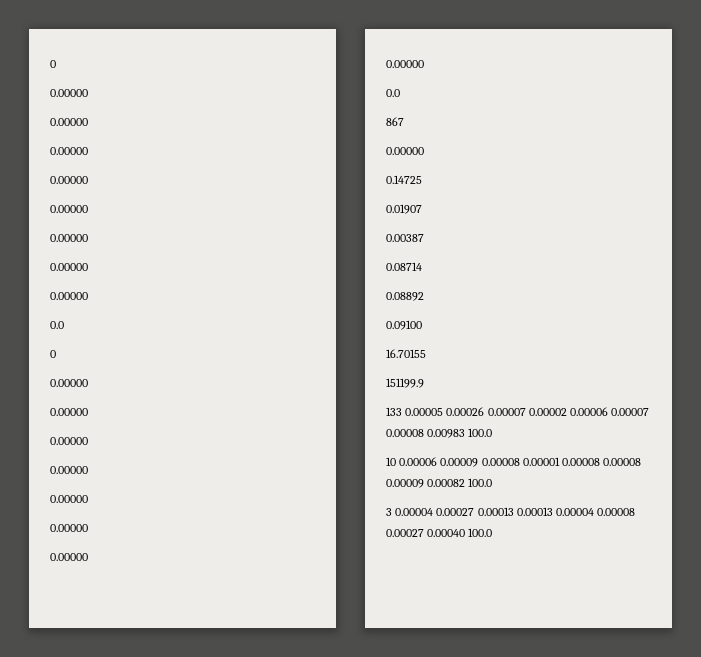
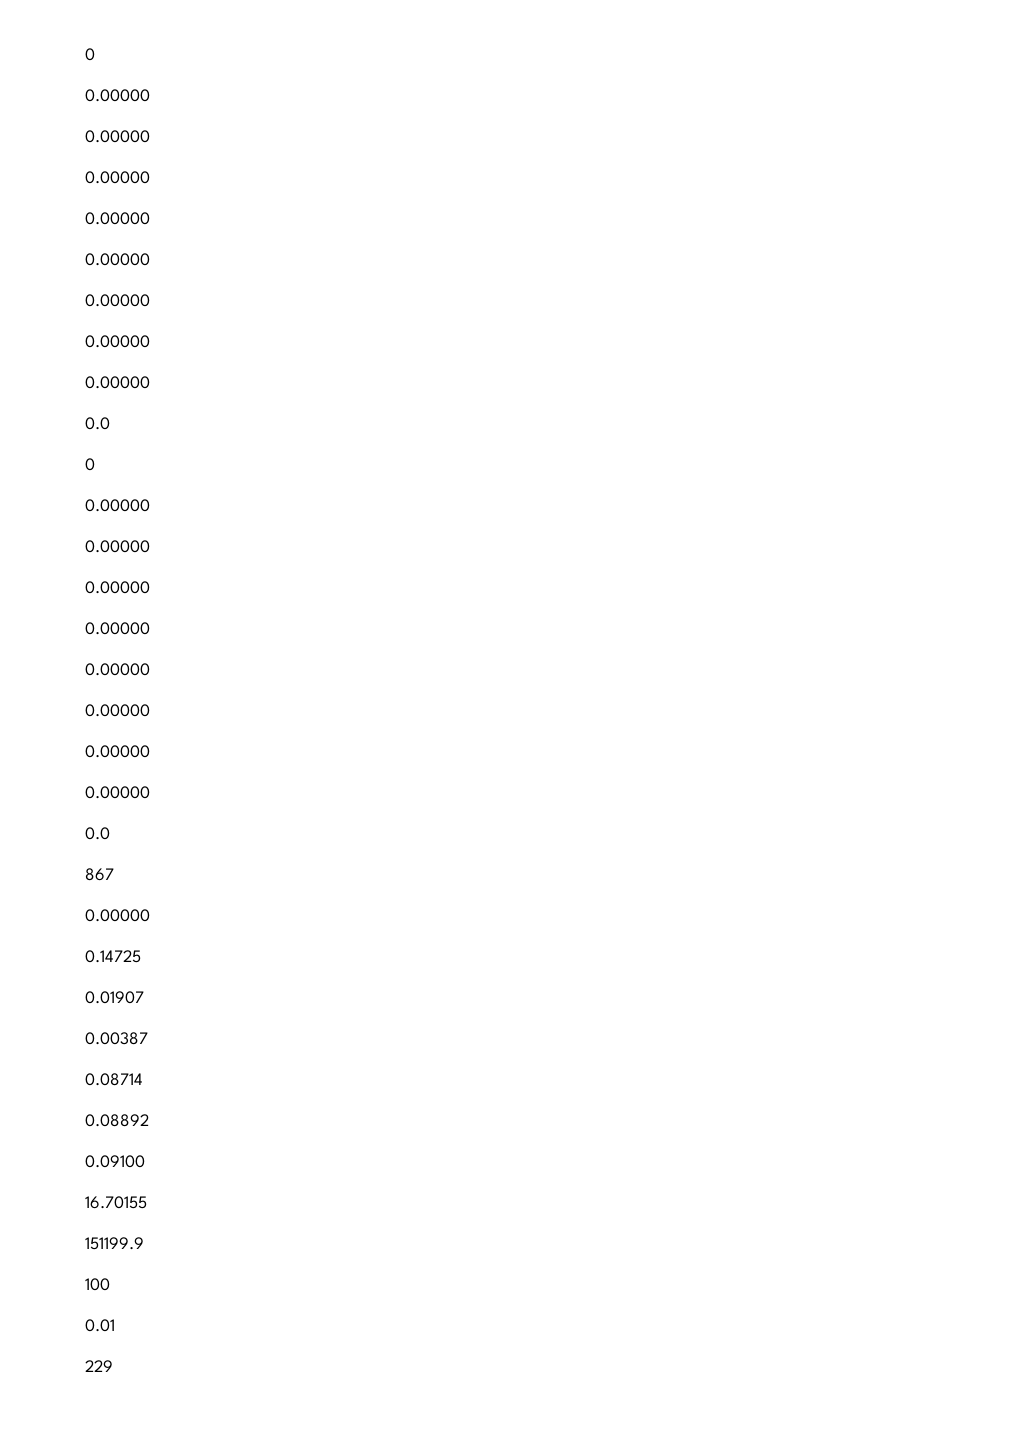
[386,407,650,416] [386,428,493,438] [386,457,642,467] [386,478,493,488] [386,507,636,516] [386,528,493,537] 133 0.00005 0.00026 0.00007 0.00002 0.00006 0.00007 0.00008 0.00983 100.0 // 10 0.00006 0.00009 0.00008 0.00001 0.00008 0.00008 0.00009 0.00082 100.0 // 3 0.00004 0.00027 0.00013 0.00013 0.00004 0.00008 0.00027 0.00040 100.0 -> [85,1278,110,1291] [85,1319,115,1332] [85,1360,113,1372] 100 // 0.01 // 229

